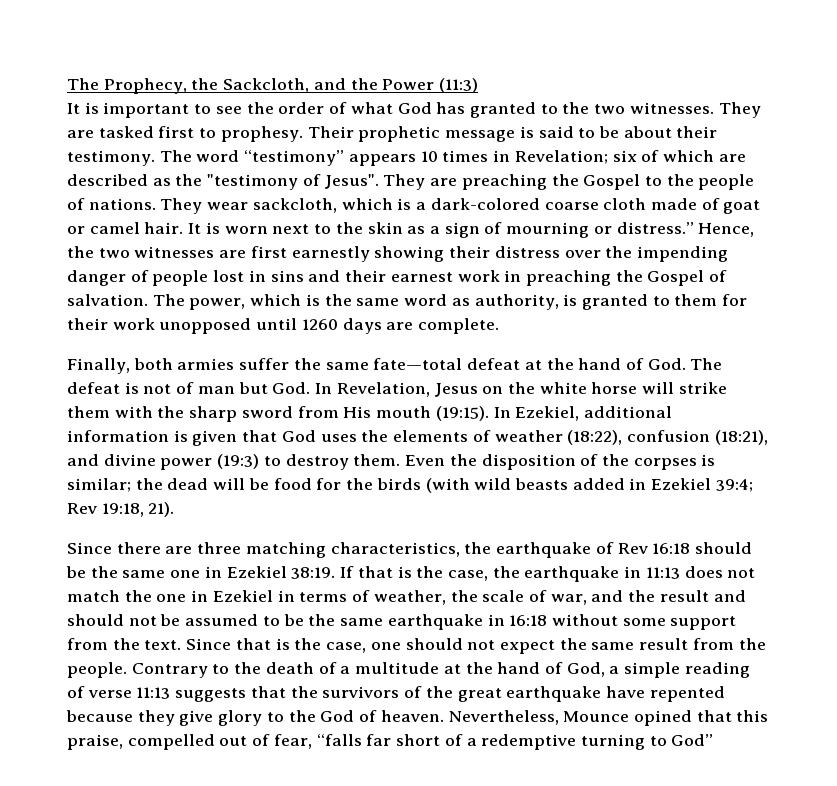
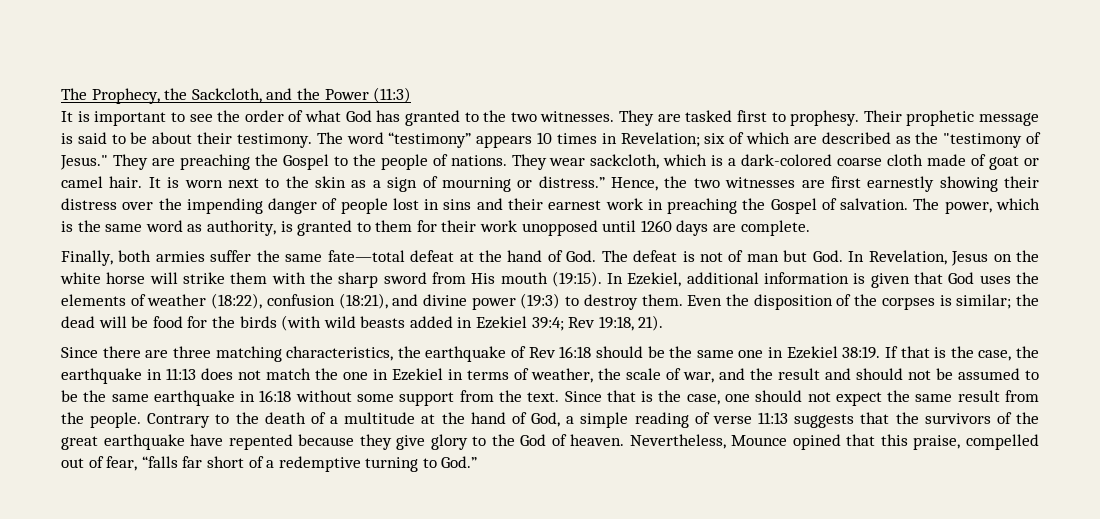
[324,174,379,189] Jesus". -> [60,155,108,170] Jesus."
[671,734,714,746] God” -> [441,456,478,468] God.”

